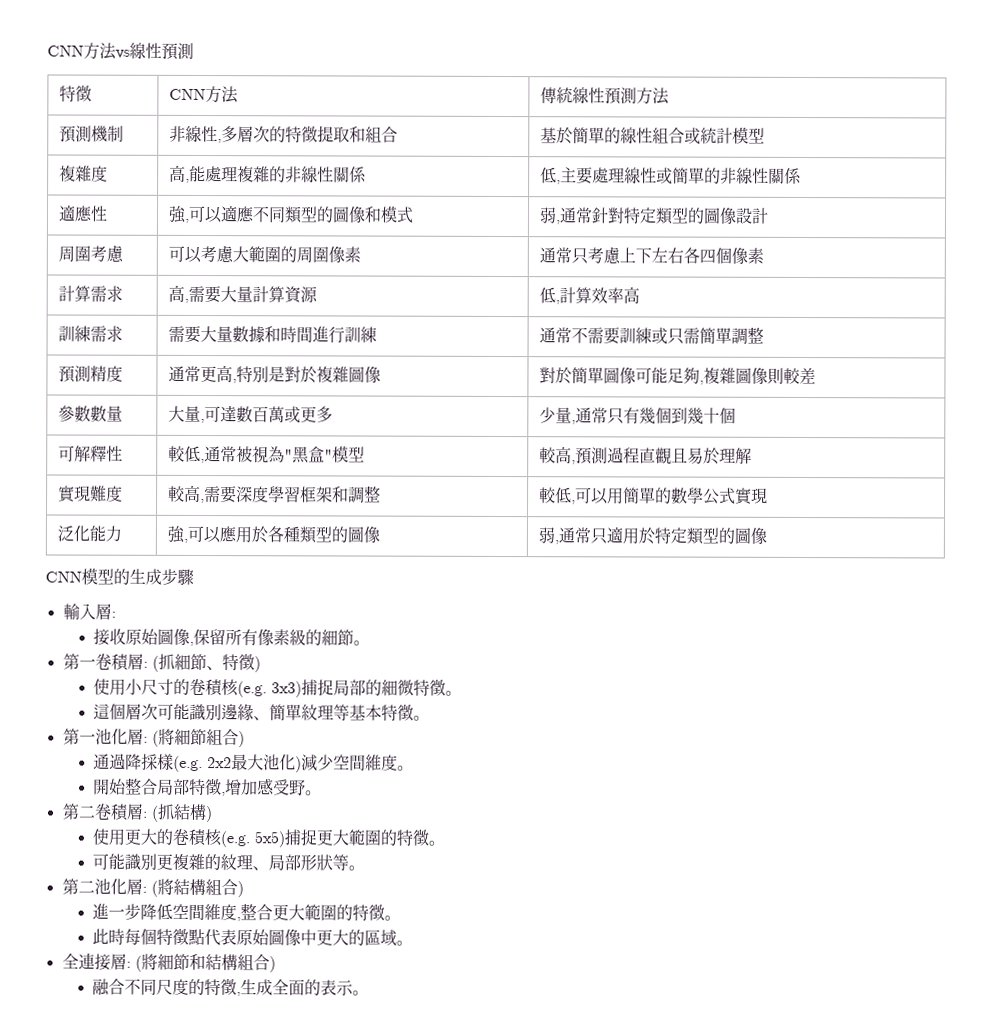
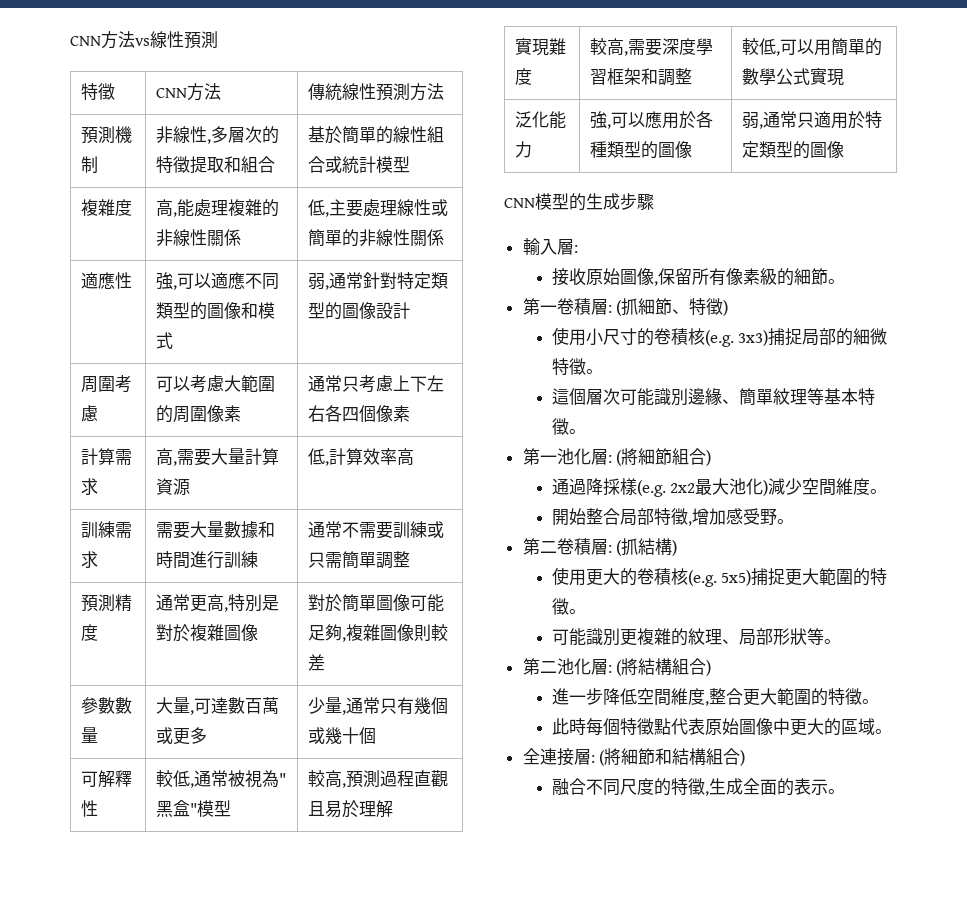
[670,407,688,424] 到 -> [307,727,325,744] 或

